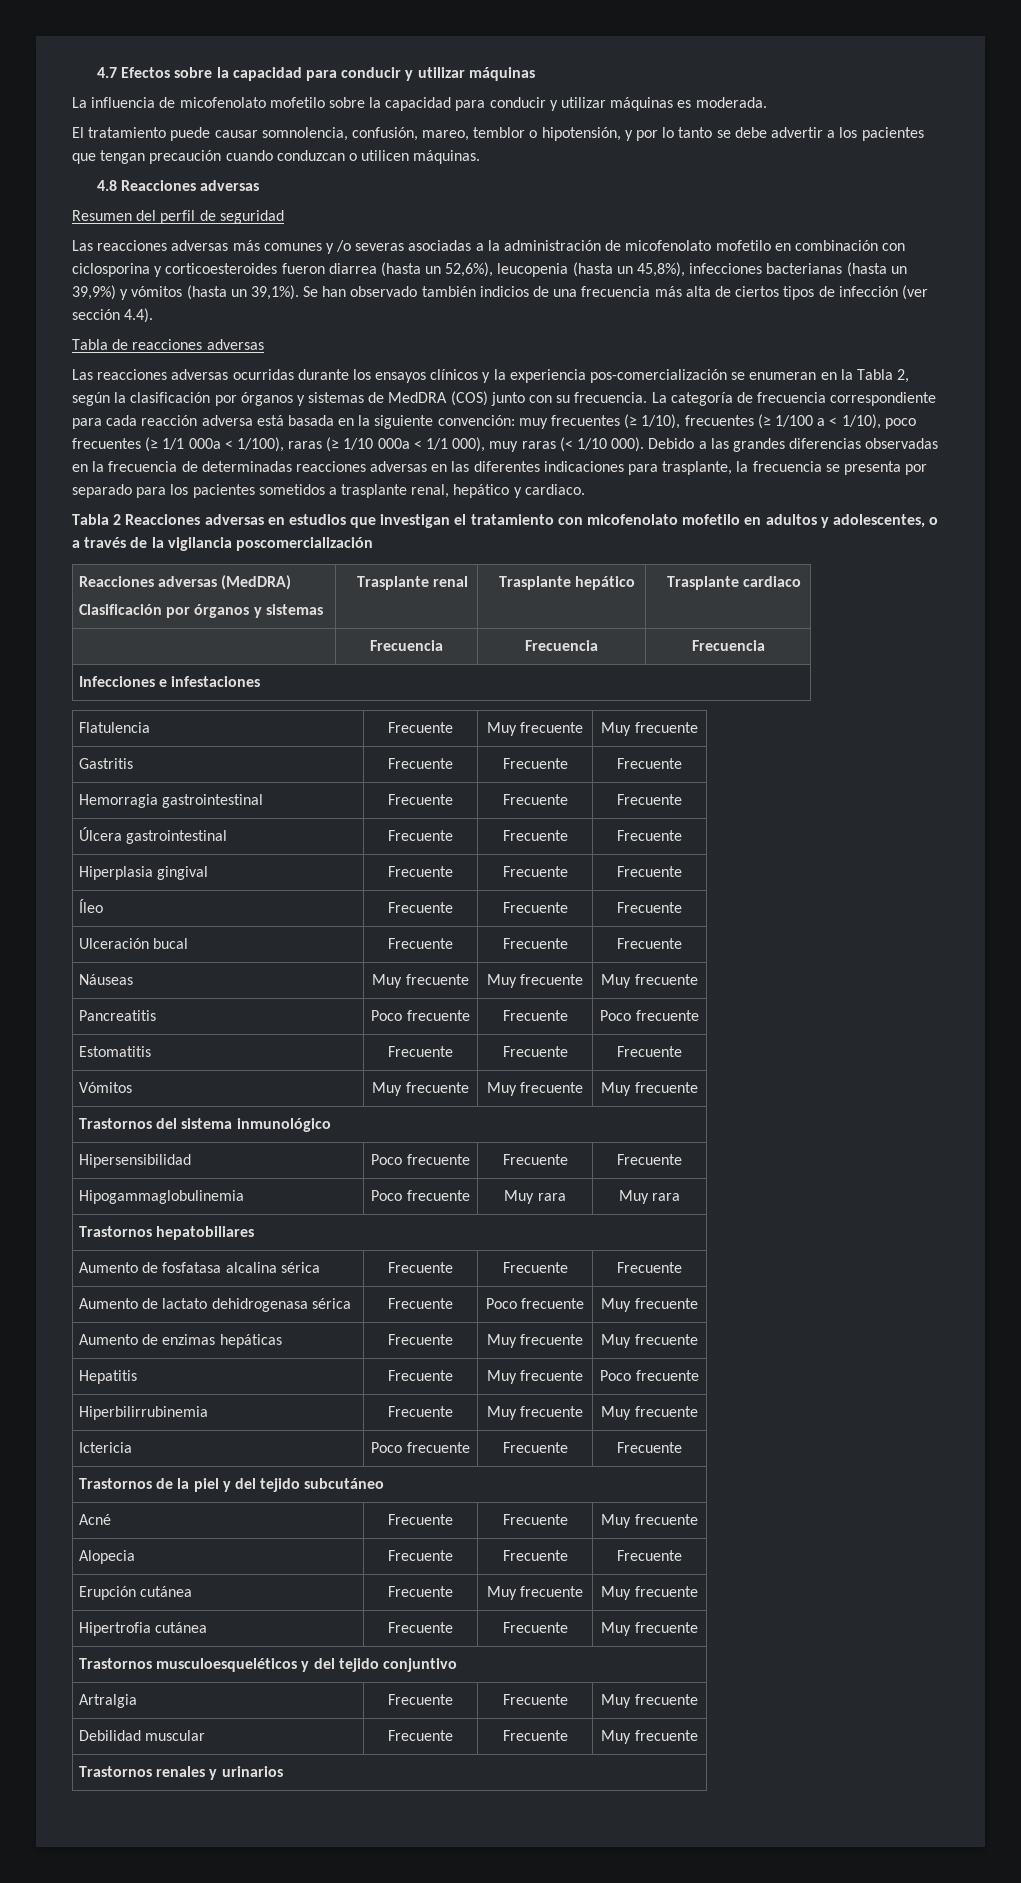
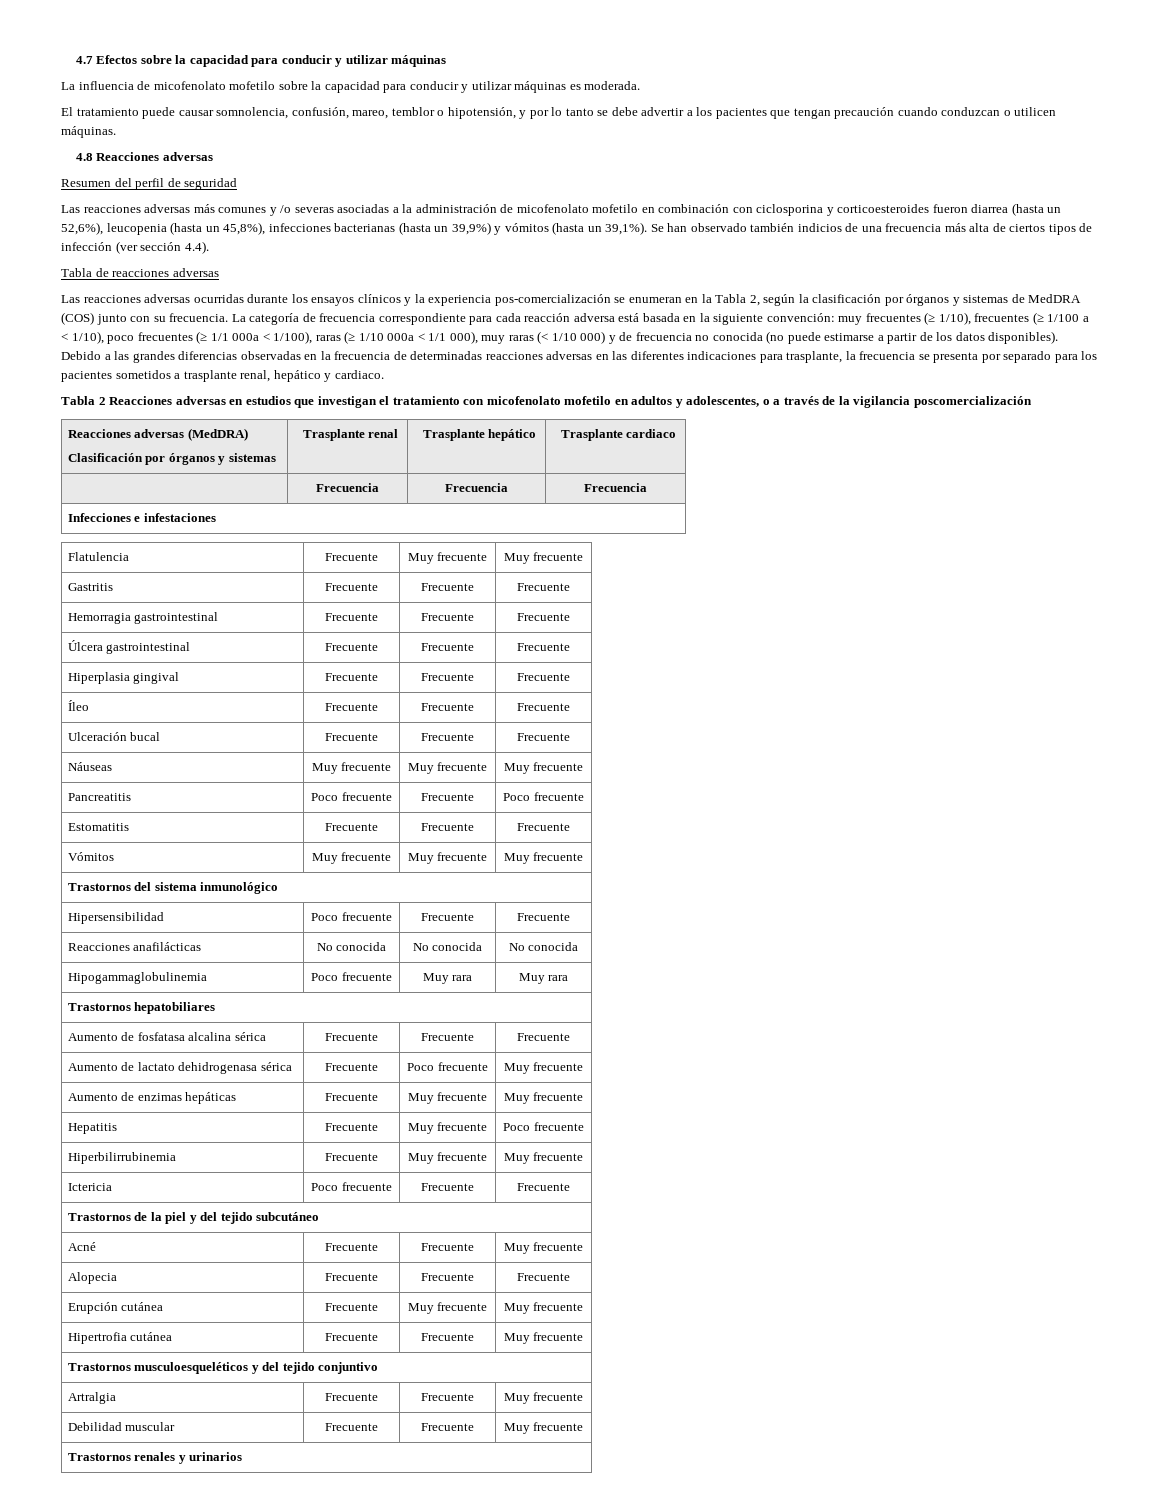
[611,437,645,452] 000). -> [580,331,1059,344] 000) y de frecuencia no conocida (no puede estimarse a partir de los datos disponibles).
(682, 1159) none -> [67,942,202,951] [316,942,387,951] [412,942,483,951] [508,942,579,951] // Reacciones anafilácticas | No conocida | No conocida | No conocida

